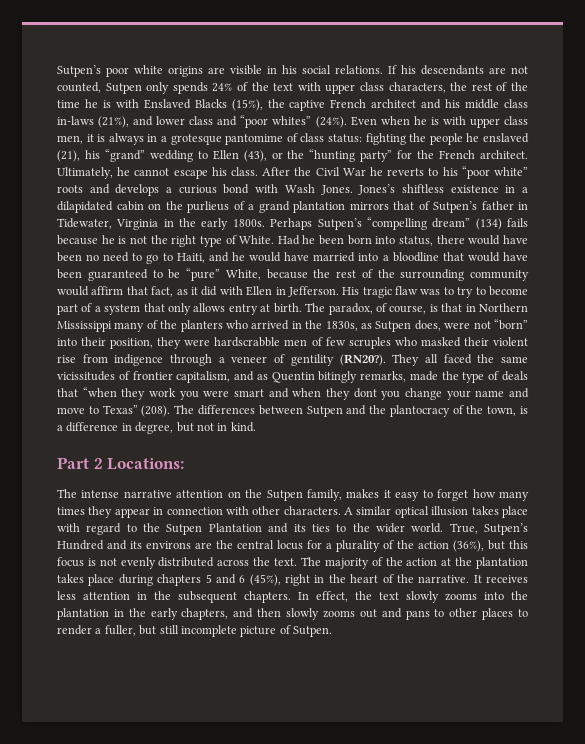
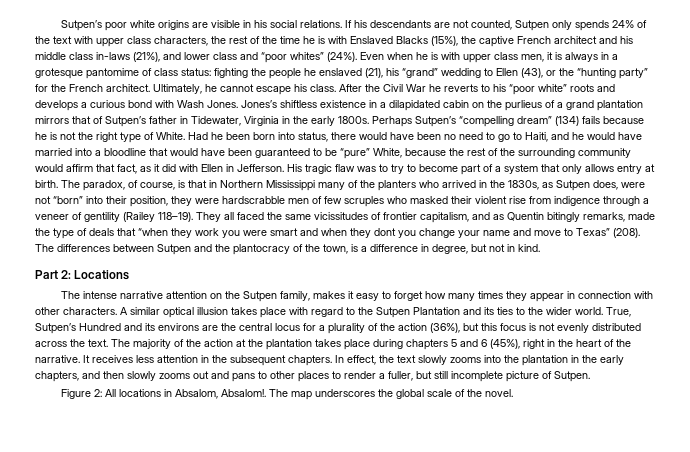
[339,354,386,366] (RN20?). -> [123,212,193,222] (Railey 118–19).
[93,458,185,470] 2 Locations: -> [61,270,130,280] 2: Locations
(332, 631) none -> [60,389,513,400] // Figure 2: All locations in Absalom, Absalom!. The map underscores the global scale of the novel.

